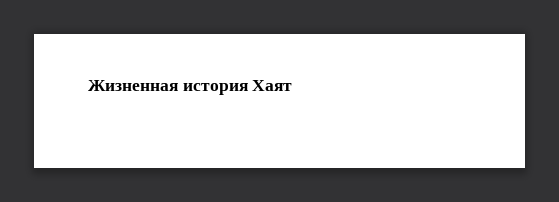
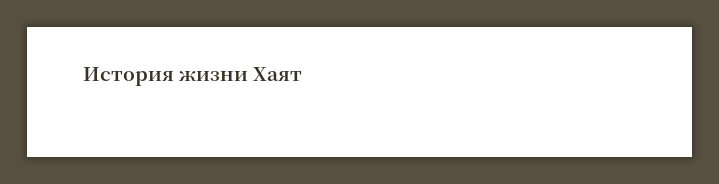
[88,80,248,95] Жизненная история -> [83,67,249,86] История жизни

